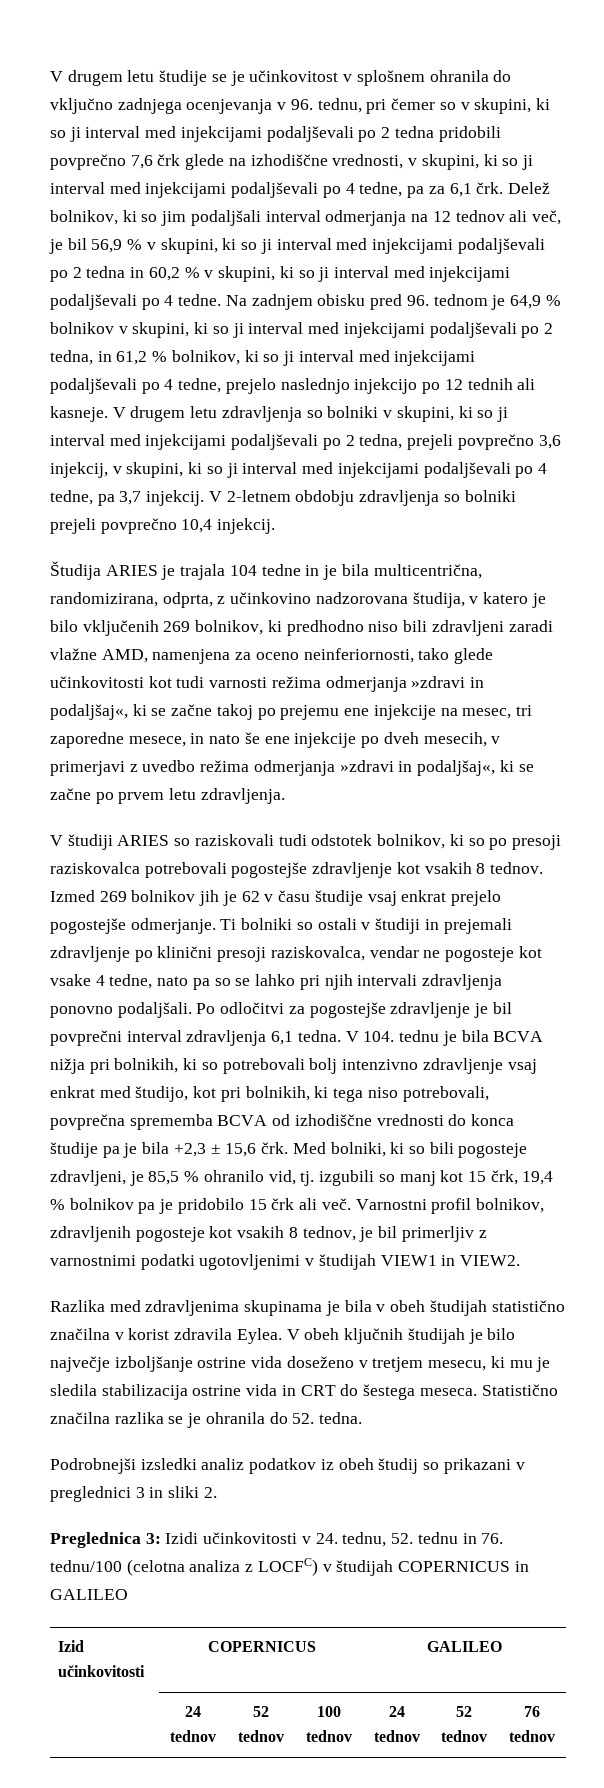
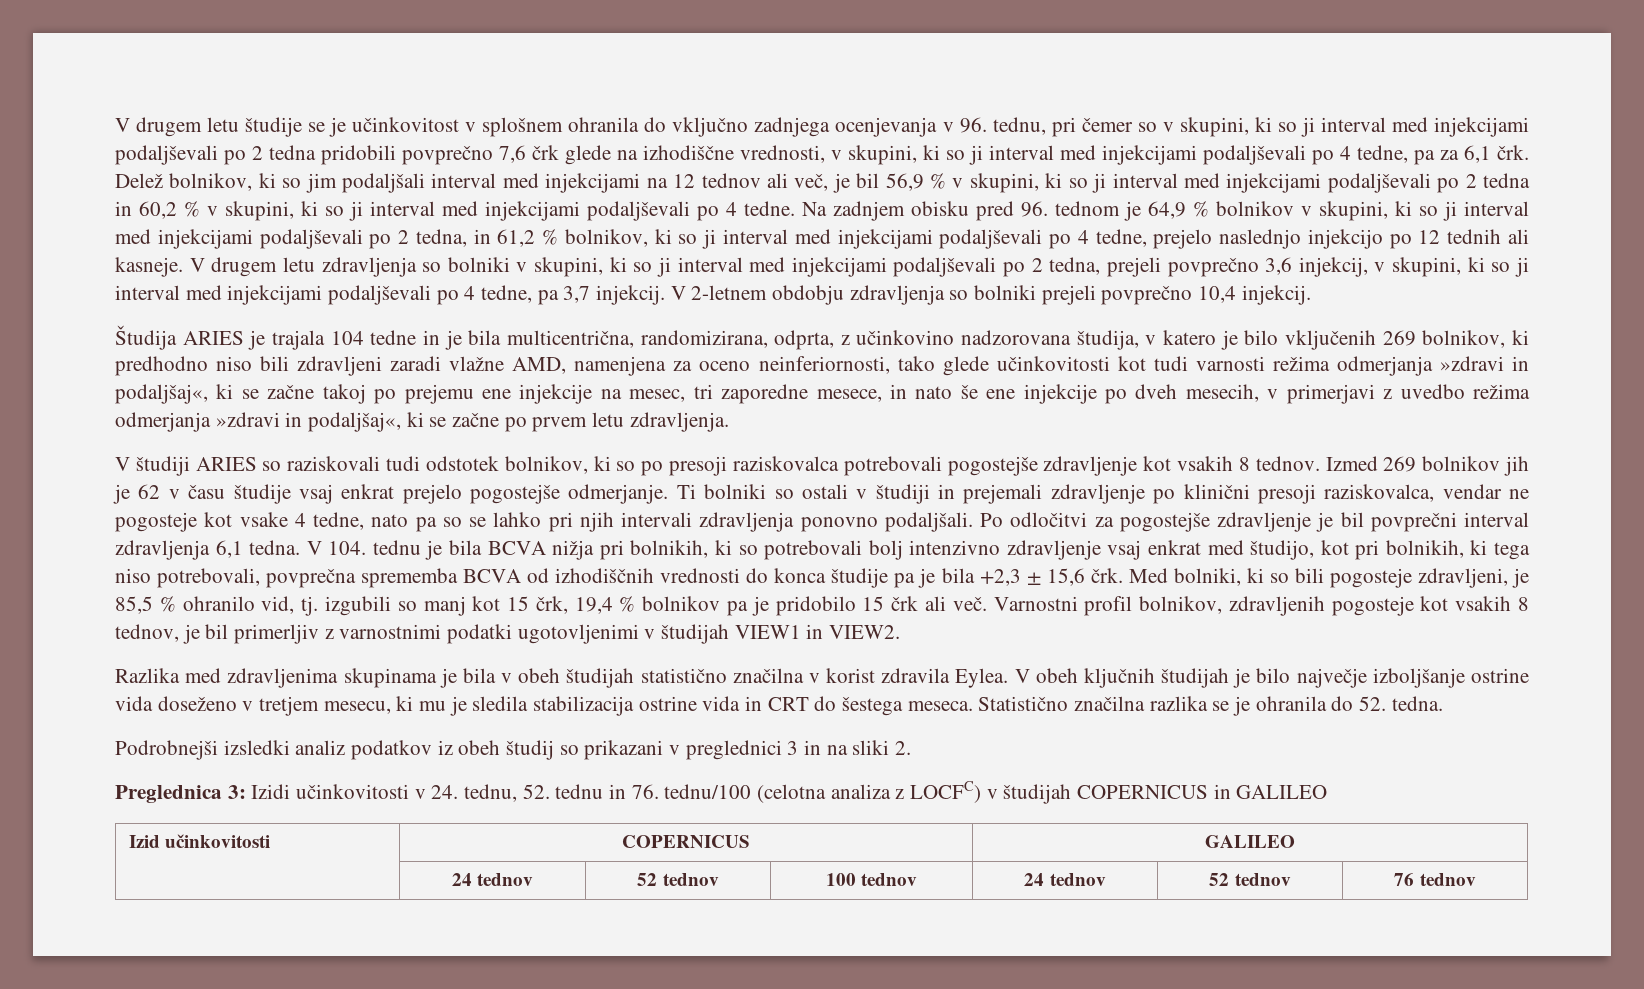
[325,210,407,226] odmerjanja -> [502,173,641,193] med injekcijami
[294,1114,372,1126] izhodiščne -> [555,568,655,583] izhodiščnih
(164, 1492) none -> [826,745,848,755] na

